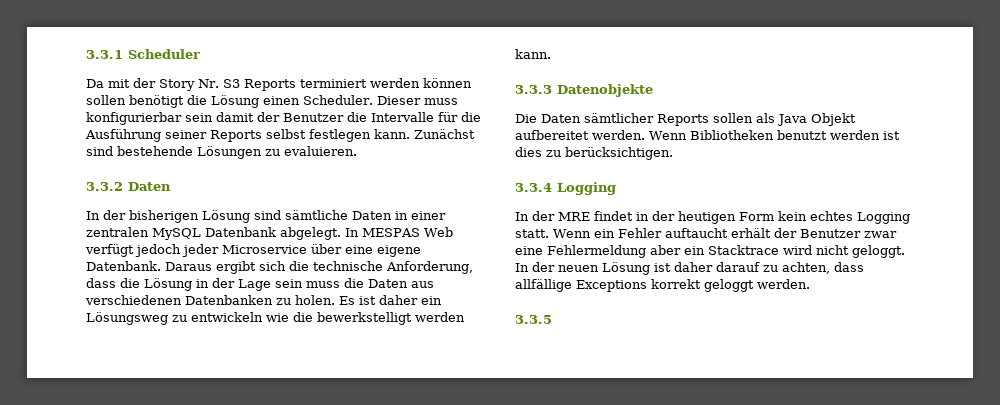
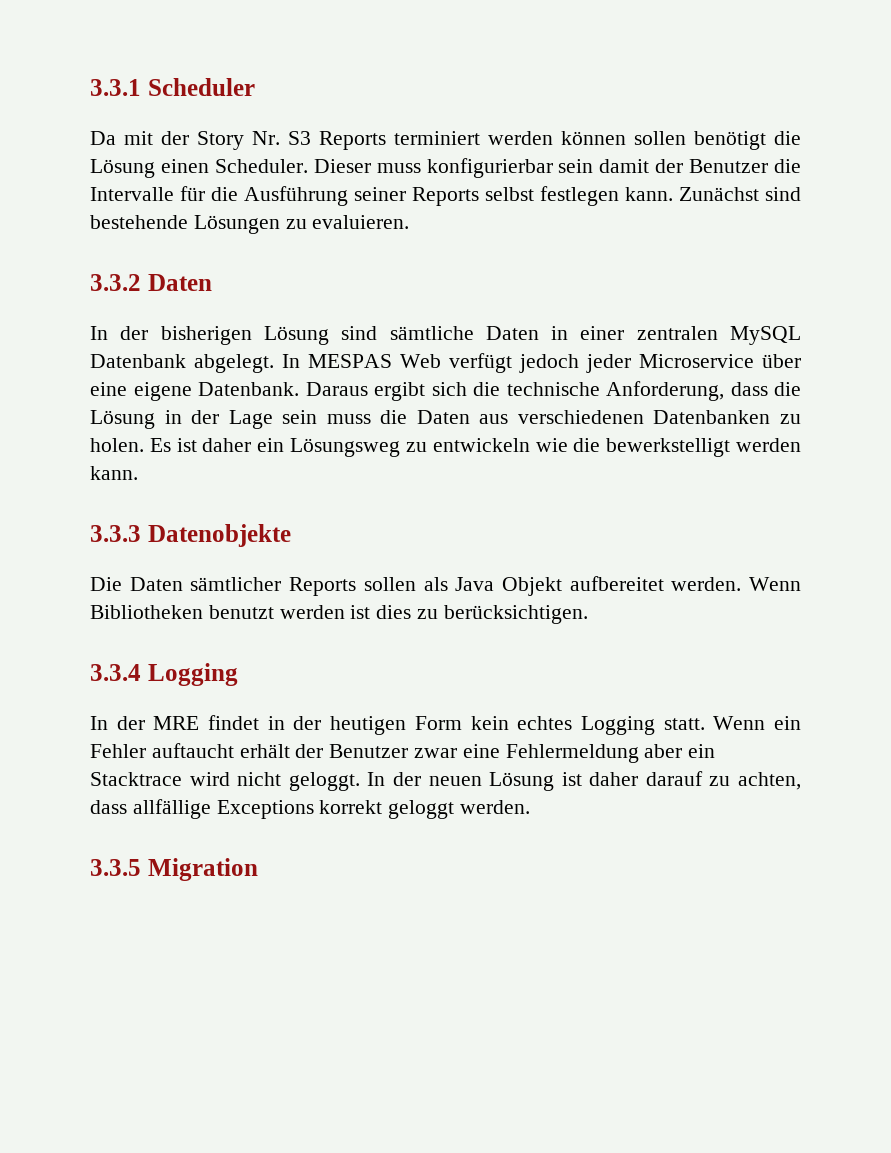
(552, 319) none -> [147,858,258,881] Migration

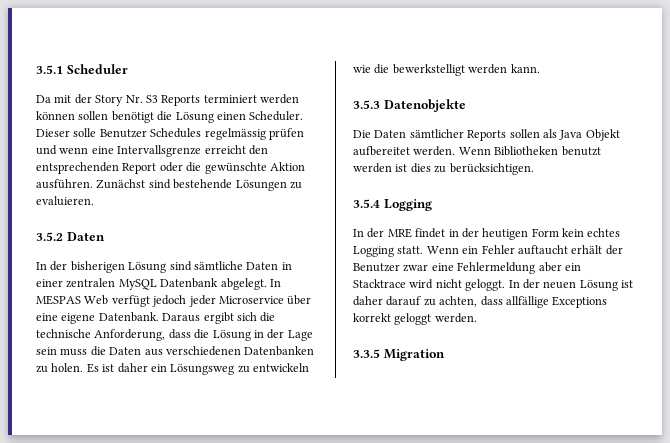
[90,79,141,96] 3.3.1 -> [36,65,63,74] 3.5.1
[376,158,801,178] [90,186,673,206] muss konfigurierbar sein damit der Benutzer die Intervalle für die Ausführung seiner Reports selbst festlegen kann. -> [73,128,304,140] [36,145,268,157] [36,162,305,174] [36,179,93,189] solle Benutzer Schedules regelmässig prüfen und wenn eine Intervallsgrenze erreicht den entsprechenden Report oder die gewünschte Aktion ausführen.
[90,274,141,291] 3.3.2 -> [36,232,63,241] 3.5.2
[90,525,141,542] 3.3.3 -> [353,100,380,109] 3.5.3
[90,664,141,681] 3.3.4 -> [353,199,380,208] 3.5.4

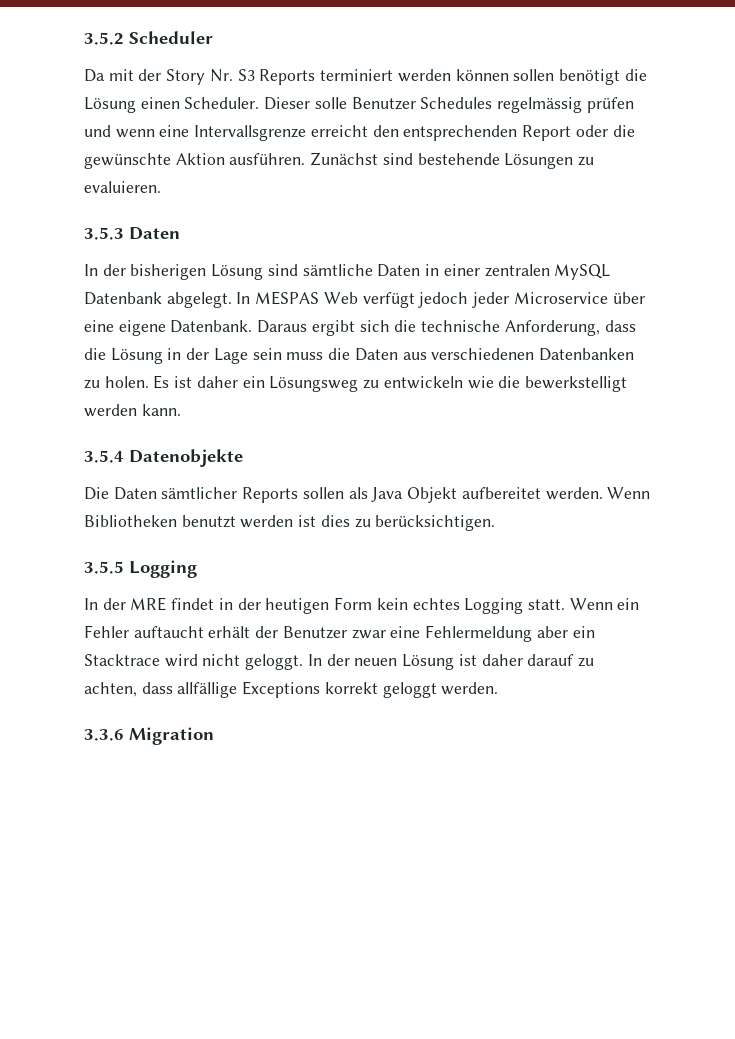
[36,65,63,74] 3.5.1 -> [84,32,124,45] 3.5.2
[36,232,63,241] 3.5.2 -> [84,227,124,240] 3.5.3
[353,100,380,109] 3.5.3 -> [84,450,124,463] 3.5.4
[353,199,380,208] 3.5.4 -> [84,561,124,574] 3.5.5
[353,349,380,358] 3.3.5 -> [84,729,124,741] 3.3.6

